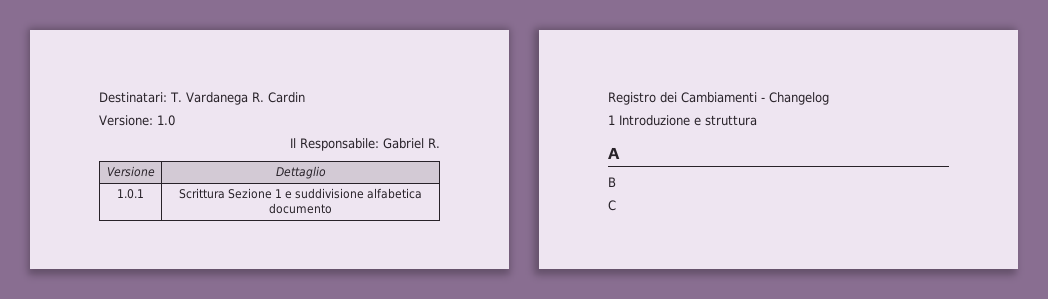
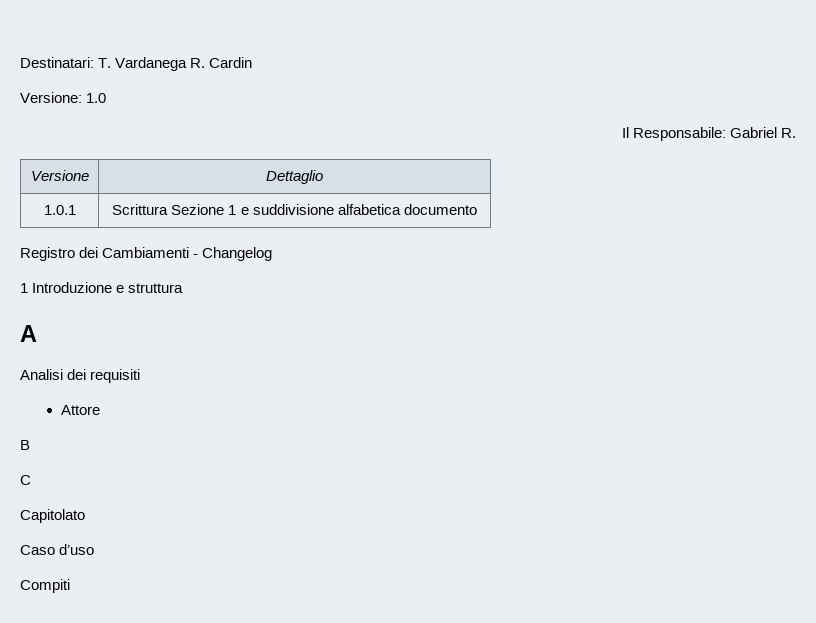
[608,177,616,187] [608,200,616,211] B // C -> [20,369,141,383] [60,405,100,415] [20,440,30,450] [20,475,31,485] [20,509,85,523] [20,544,95,555] [20,579,70,593] Analisi dei requisiti // Attore // B // C // Capitolato // Caso d’uso // Compiti

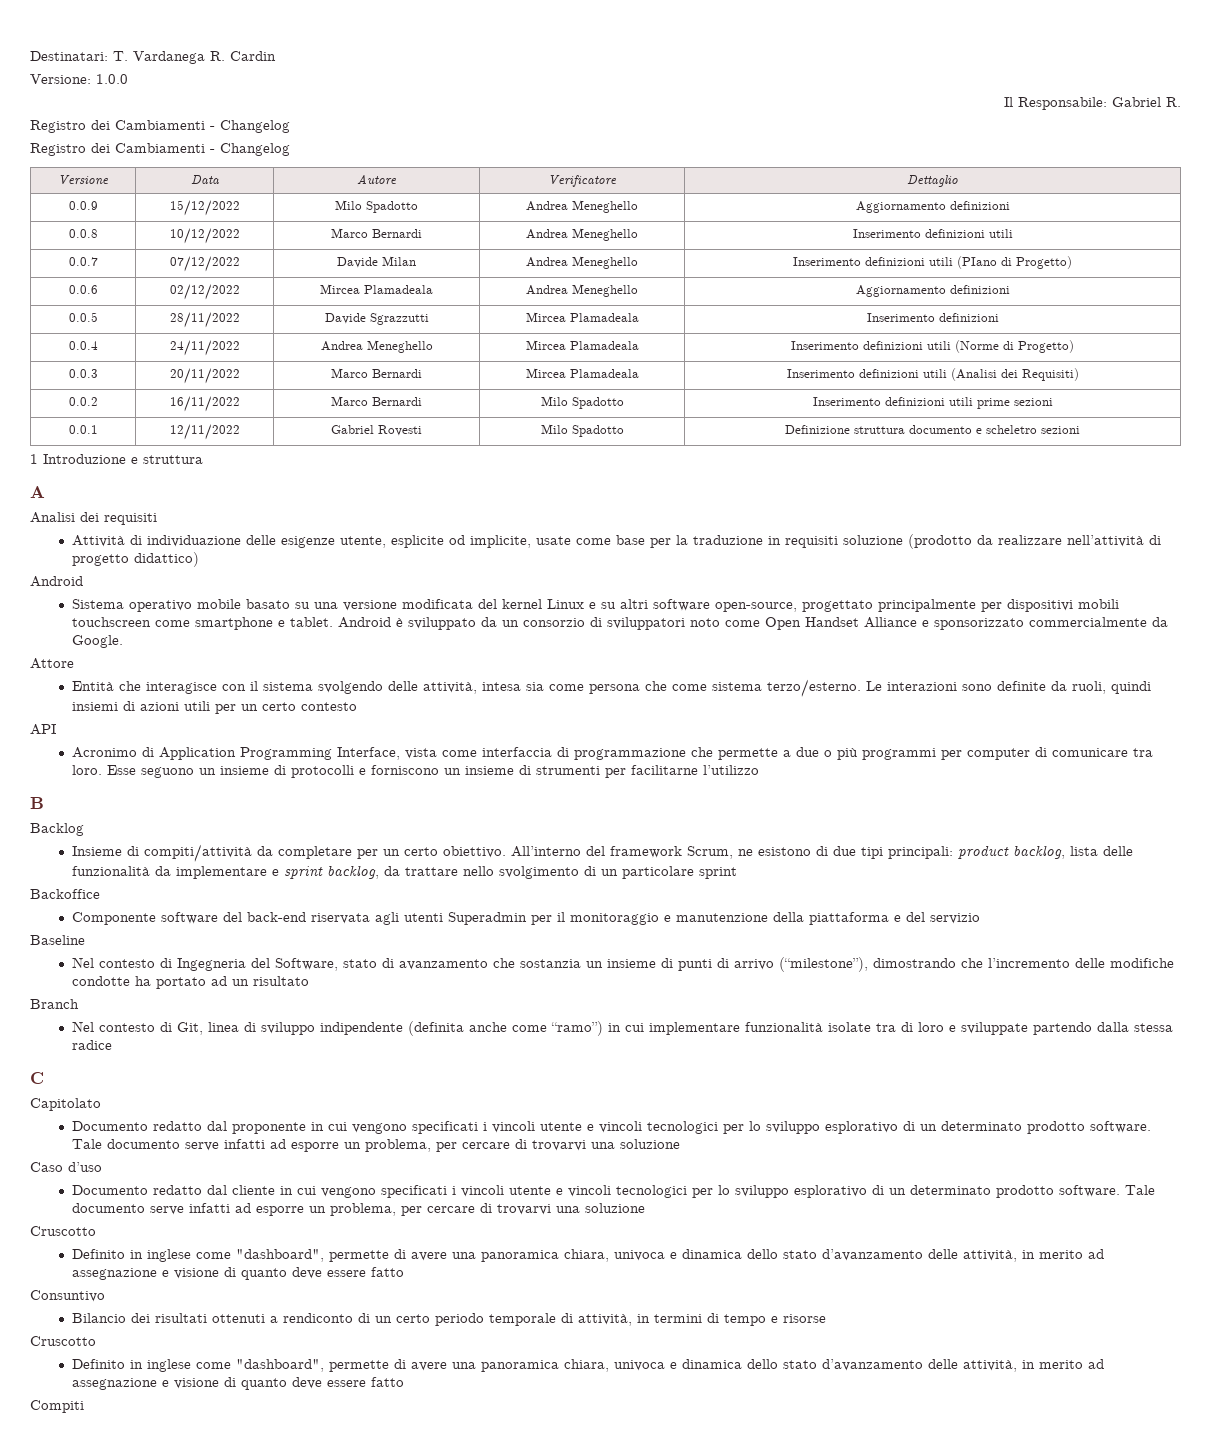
[86,93,107,103] 1.0 -> [96,74,128,84] 1.0.0
[30,170,89,181] [266,170,323,184] [43,205,76,215] [112,204,477,215] [20,247,273,261] // Versione | Dettaglio // 1.0.1 | Scrittura Sezione 1 e suddivisione alfabetica documento // Registro dei Cambiamenti - Changelog -> [30,120,290,133] [30,143,290,156] [58,175,109,185] [190,175,219,184] [357,174,397,185] [548,175,617,187] [907,175,958,187] [68,201,98,210] [169,200,240,216] [335,200,418,213] [526,200,638,213] [855,201,1010,213] [68,229,98,238] [169,228,240,244] [331,228,422,238] [526,228,638,241] [852,229,1013,238] [68,257,98,266] [169,256,240,272] [337,256,416,268] [526,256,638,269] [793,256,1072,269] [68,285,98,294] [169,284,240,300] [320,284,433,294] [526,284,638,297] [855,285,1010,297] [68,312,98,322] [169,312,240,328] [324,313,429,325] [525,312,639,322] [866,313,999,322] [68,341,98,350] [169,340,240,356] [320,340,433,353] [525,340,639,350] [791,340,1074,353] [68,369,98,378] [169,368,240,384] [331,368,422,378] [525,368,639,378] [786,368,1079,381] [68,397,98,406] [169,396,240,412] [331,396,422,406] [540,396,624,409] [812,397,1053,409] [68,425,98,434] [169,424,240,440] [331,425,422,436] [540,424,624,437] [785,425,1080,434] // Registro dei Cambiamenti - Changelog // Registro dei Cambiamenti - Changelog // Versione | Data | Autore | Verificatore | Dettaglio // 0.0.9 | 15/12/2022 | Milo Spadotto | Andrea Meneghello | Aggiornamento definizioni // 0.0.8 | 10/12/2022 | Marco Bernardi | Andrea Meneghello | Inserimento definizioni utili // 0.0.7 | 07/12/2022 | Davide Milan | Andrea Meneghello | Inserimento definizioni utili (PIano di Progetto) // 0.0.6 | 02/12/2022 | Mircea Plamadeala | Andrea Meneghello | Aggiornamento definizioni // 0.0.5 | 28/11/2022 | Davide Sgrazzutti | Mircea Plamadeala | Inserimento definizioni // 0.0.4 | 24/11/2022 | Andrea Meneghello | Mircea Plamadeala | Inserimento definizioni utili (Norme di Progetto) // 0.0.3 | 20/11/2022 | Marco Bernardi | Mircea Plamadeala | Inserimento definizioni utili (Analisi dei Requisiti) // 0.0.2 | 16/11/2022 | Marco Bernardi | Milo Spadotto | Inserimento definizioni utili prime sezioni // 0.0.1 | 12/11/2022 | Gabriel Rovesti | Milo Spadotto | Definizione struttura documento e scheletro sezioni
[60,405,100,415] [20,440,30,450] [20,475,31,485] [20,509,85,523] [20,544,95,555] Attore // B // C // Capitolato // Caso d’uso -> [72,534,1162,549] [72,552,200,567] [30,576,83,587] [72,599,1120,612] [72,617,1169,630] [72,635,124,648] [30,658,74,669] [72,679,1152,697] [72,701,358,714] [30,724,56,735] [72,747,1154,760] [72,765,760,778] [30,797,44,809] [30,823,84,836] [72,844,1134,862] [72,865,738,879] [30,889,100,899] [72,912,981,925] [30,935,85,945] [72,957,1175,972] [72,976,310,989] [30,999,79,1009] [72,1021,1174,1036] [72,1040,113,1050] [30,1072,44,1084] [30,1098,101,1111] [72,1121,1152,1134] [72,1139,681,1152] [30,1162,102,1172] [72,1185,1156,1198] [72,1203,646,1216] [30,1226,96,1236] [72,1249,1105,1262] [72,1267,405,1280] [30,1290,105,1302] [72,1313,827,1326] [30,1336,96,1346] [72,1359,1105,1372] [72,1377,405,1390] Attività di individuazione delle esigenze utente, esplicite od implicite, usate come base per la traduzione in requisiti soluzione (prodotto da realizzare nell’attività di progetto didattico) // Android // Sistema operativo mobile basato su una versione modificata del kernel Linux e su altri software open-source, progettato principalmente per dispositivi mobili touchscreen come smartphone e tablet. Android è sviluppato da un consorzio di sviluppatori noto come Open Handset Alliance e sponsorizzato commercialmente da Google. // Attore // Entità che interagisce con il sistema svolgendo delle attività, intesa sia come persona che come sistema terzo/esterno. Le interazioni sono definite da ruoli, quindi insiemi di azioni utili per un certo contesto // API // Acronimo di Application Programming Interface, vista come interfaccia di programmazione che permette a due o più programmi per computer di comunicare tra loro. Esse seguono un insieme di protocolli e forniscono un insieme di strumenti per facilitarne l’utilizzo // B // Backlog // Insieme di compiti/attività da completare per un certo obiettivo. All’interno del framework Scrum, ne esistono di due tipi principali: product backlog, lista delle funzionalità da implementare e sprint backlog, da trattare nello svolgimento di un particolare sprint // Backoffice // Componente software del back-end riservata agli utenti Superadmin per il monitoraggio e manutenzione della piattaforma e del servizio // Baseline // Nel contesto di Ingegneria del Software, stato di avanzamento che sostanzia un insieme di punti di arrivo (“milestone”), dimostrando che l’incremento delle modifiche condotte ha portato ad un risultato // Branch // Nel contesto di Git, linea di sviluppo indipendente (definita anche come “ramo”) in cui implementare funzionalità isolate tra di loro e sviluppate partendo dalla stessa radice // C // Capitolato // Documento redatto dal proponente in cui vengono specificati i vincoli utente e vincoli tecnologici per lo sviluppo esplorativo di un determinato prodotto software. Tale documento serve infatti ad esporre un problema, per cercare di trovarvi una soluzione // Caso d’uso // Documento redatto dal cliente in cui vengono specificati i vincoli utente e vincoli tecnologici per lo sviluppo esplorativo di un determinato prodotto software. Tale documento serve infatti ad esporre un problema, per cercare di trovarvi una soluzione // Cruscotto // Definito in inglese come "dashboard", permette di avere una panoramica chiara, univoca e dinamica dello stato d’avanzamento delle attività, in merito ad assegnazione e visione di quanto deve essere fatto // Consuntivo // Bilancio dei risultati ottenuti a rendiconto di un certo periodo temporale di attività, in termini di tempo e risorse // Cruscotto // Definito in inglese come "dashboard", permette di avere una panoramica chiara, univoca e dinamica dello stato d’avanzamento delle attività, in merito ad assegnazione e visione di quanto deve essere fatto

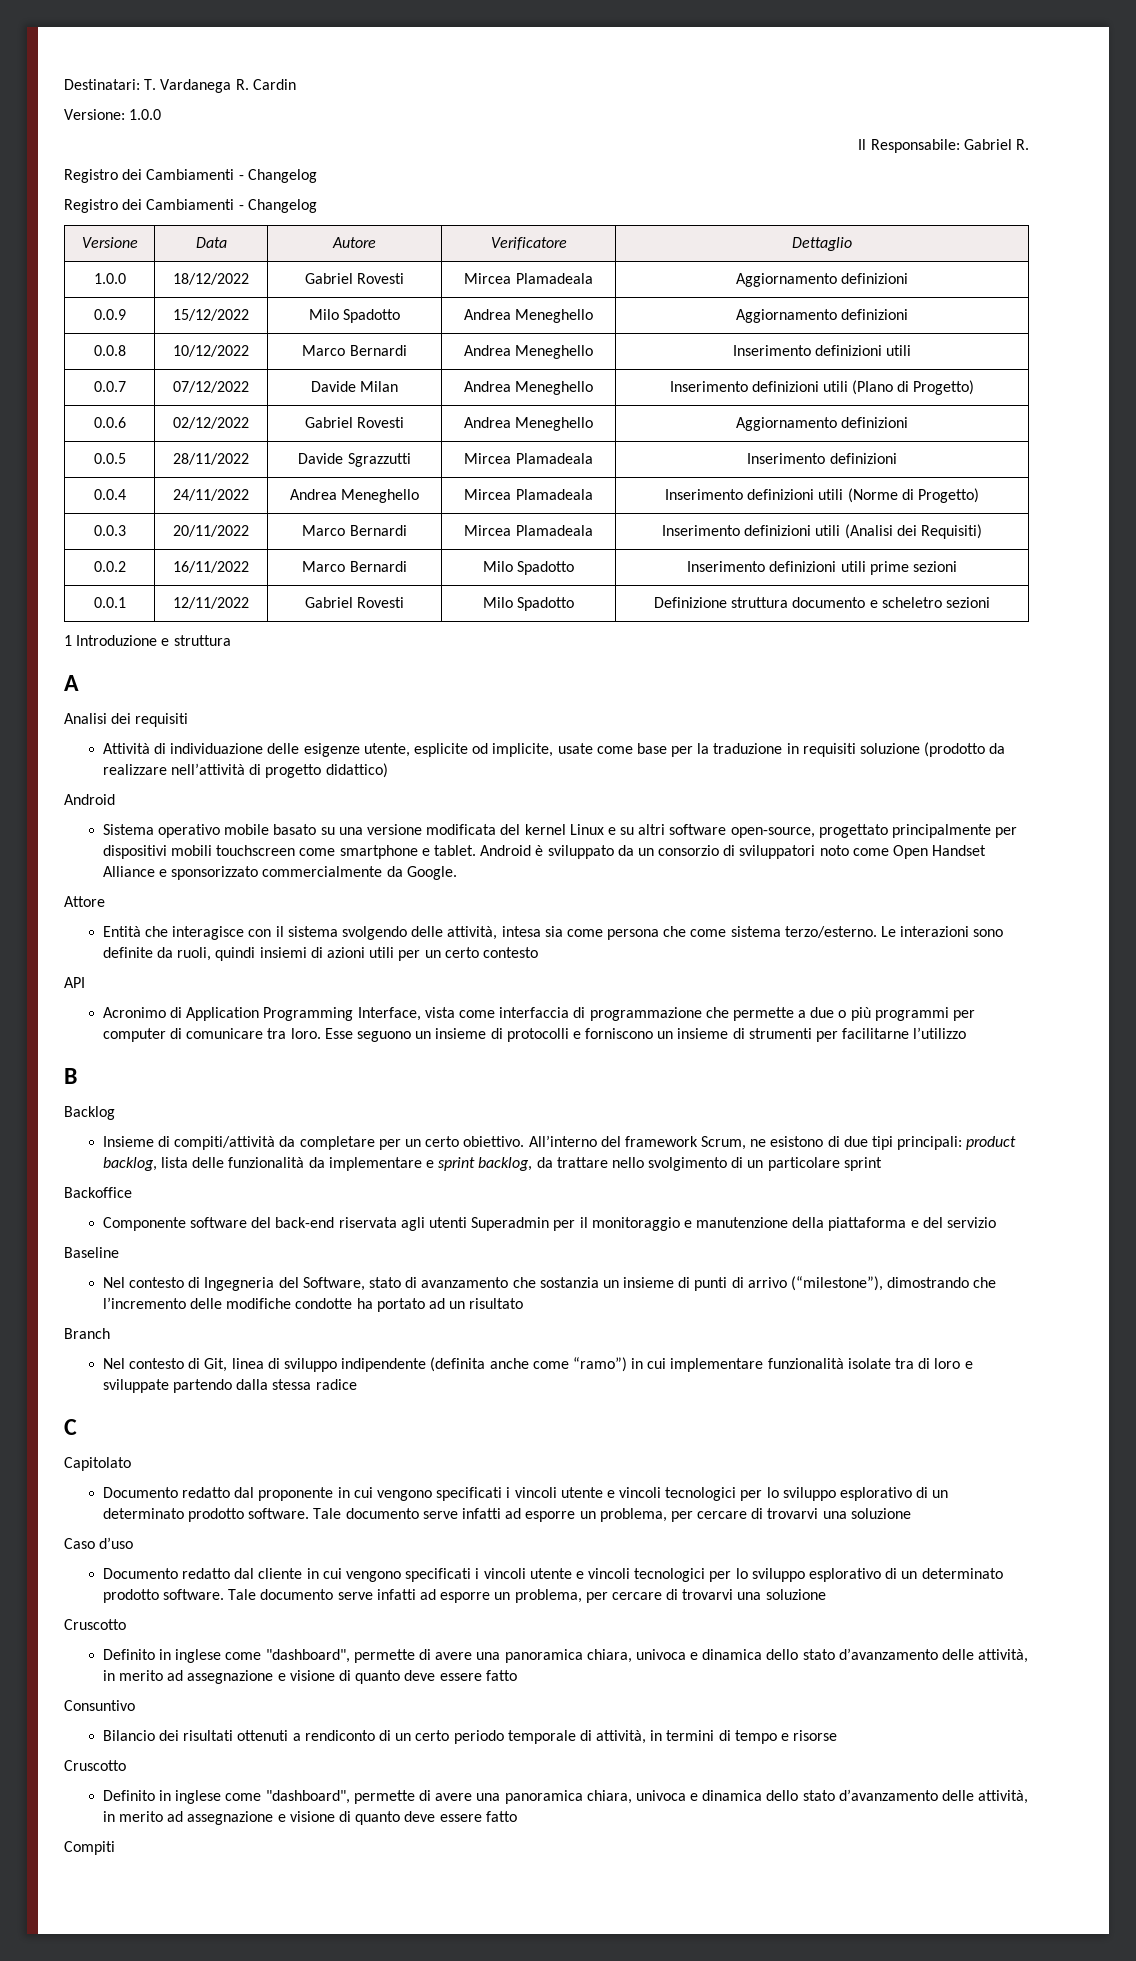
(958, 181) none -> [93,273,126,284] [173,273,249,285] [304,273,405,284] [464,273,593,284] [735,273,909,287] // 1.0.0 | 18/12/2022 | Gabriel Rovesti | Mircea Plamadeala | Aggiornamento definizioni
[320,284,433,294] Mircea Plamadeala -> [304,417,405,428] Gabriel Rovesti

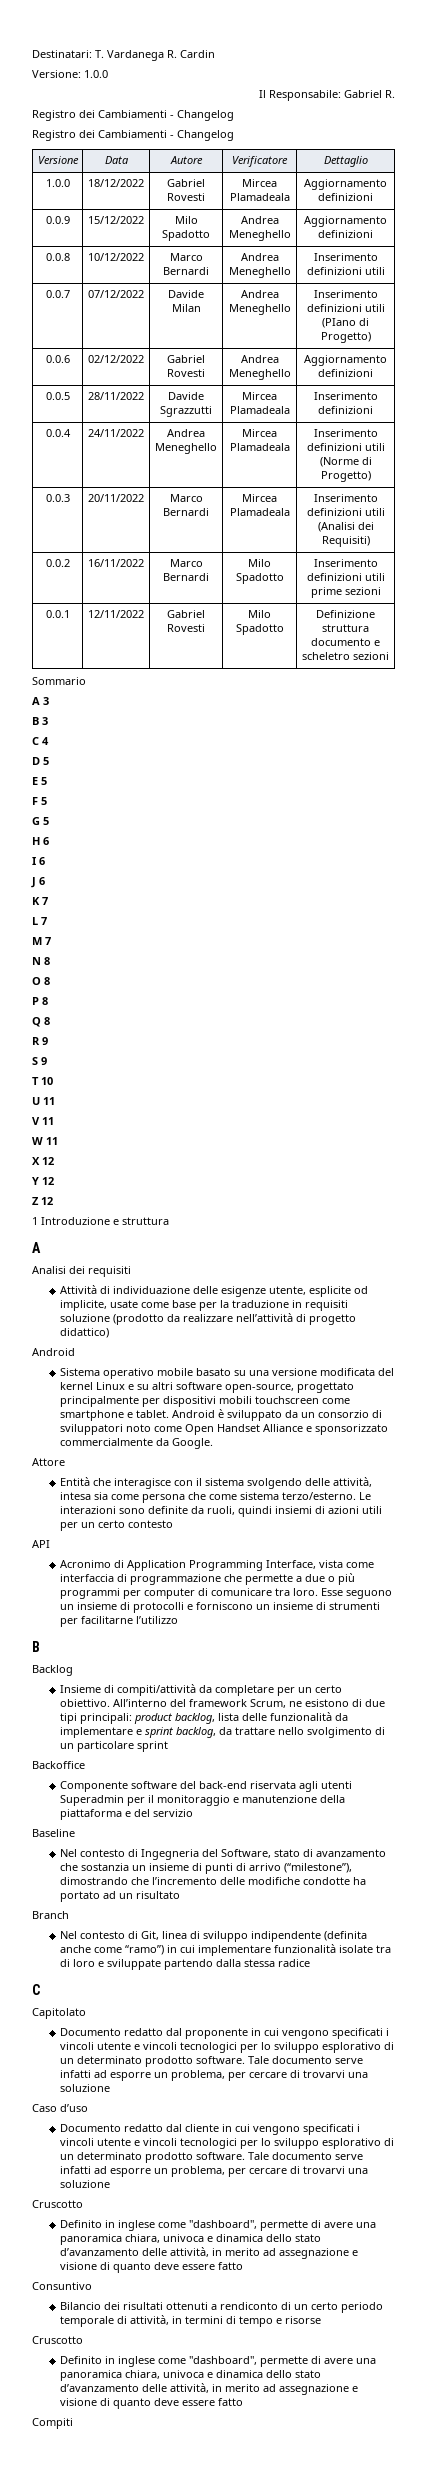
(990, 602) none -> [32,677,86,685] [32,697,49,705] [32,717,48,725] [32,737,49,745] [32,757,49,765] [32,777,47,785] [32,797,47,805] [32,817,49,825] [32,837,49,845] [32,857,45,865] [31,877,45,888] [32,897,48,905] [32,917,47,925] [32,937,51,945] [32,957,50,965] [32,977,50,985] [32,997,48,1005] [32,1017,50,1027] [32,1037,48,1045] [32,1057,47,1065] [32,1077,53,1085] [32,1097,55,1105] [32,1117,54,1125] [32,1137,58,1145] [32,1157,54,1165] [32,1177,54,1185] [32,1197,53,1205] // Sommario // A 3 // B 3 // C 4 // D 5 // E 5 // F 5 // G 5 // H 6 // I 6 // J 6 // K 7 // L 7 // M 7 // N 8 // O 8 // P 8 // Q 8 // R 9 // S 9 // T 10 // U 11 // V 11 // W 11 // X 12 // Y 12 // Z 12

